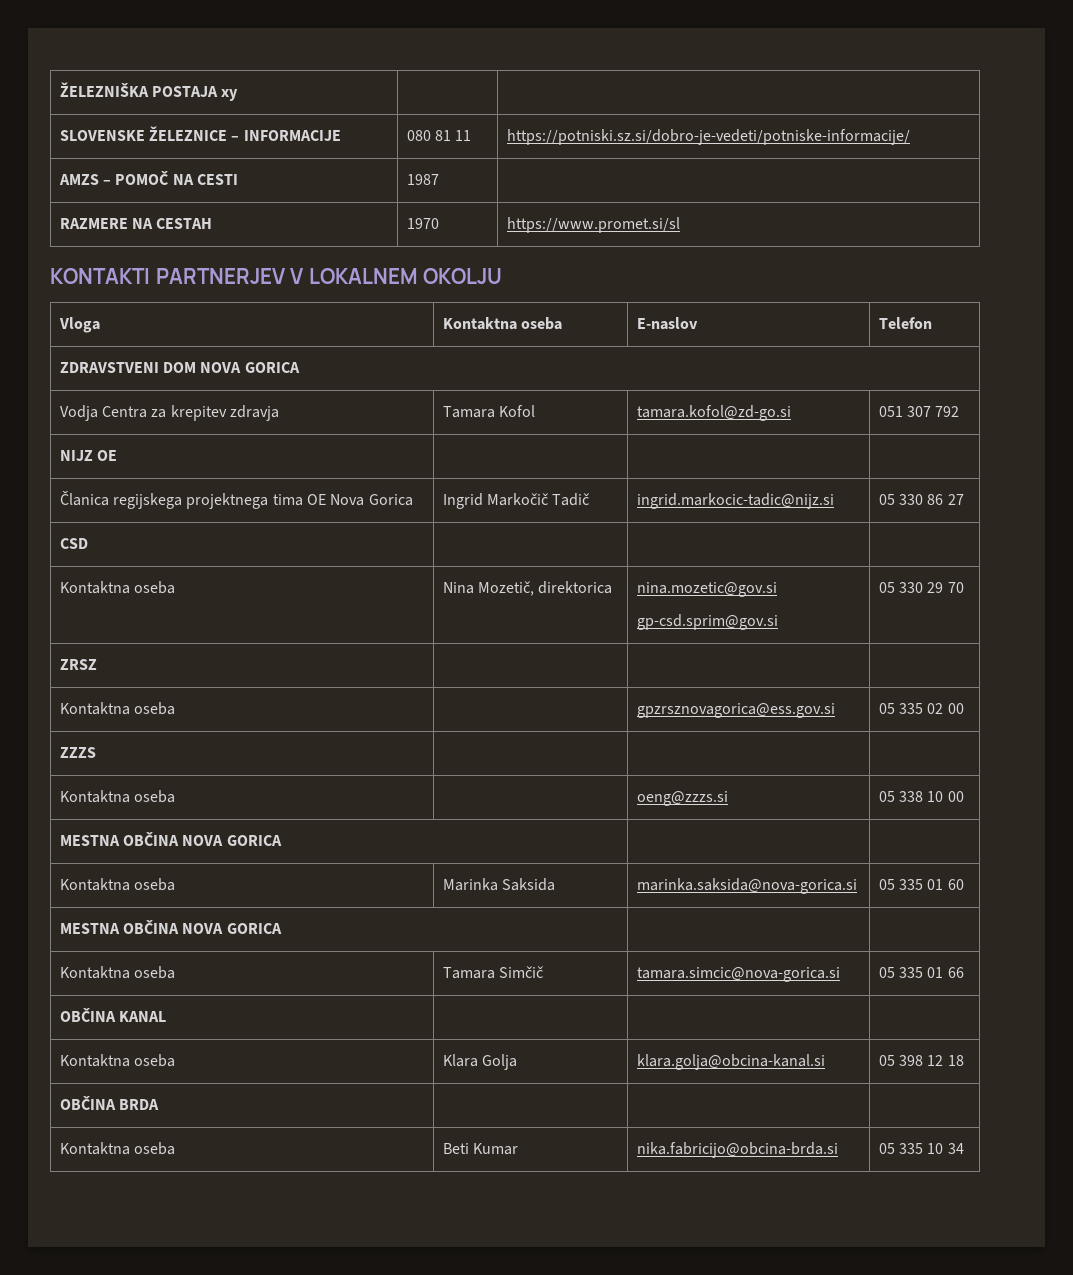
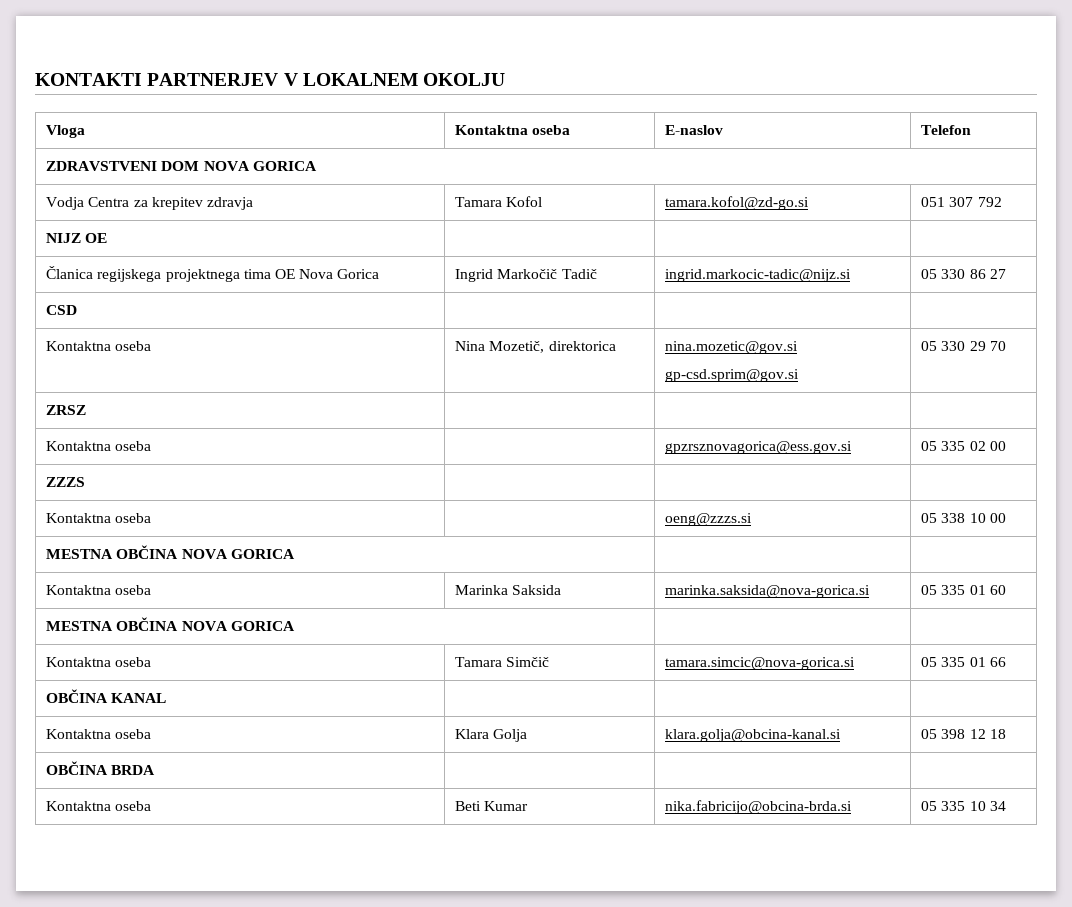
[59,82,239,101] [59,126,341,141] [406,130,472,141] [506,129,910,145] [58,171,239,185] [406,174,439,185] [59,218,213,229] [406,218,439,229] [506,217,680,233] ŽELEZNIŠKA POSTAJA xy | | // SLOVENSKE ŽELEZNICE – INFORMACIJE | 080 81 11 | https://potniski.sz.si/dobro-je-vedeti/potniske-informacije/ // AMZS – POMOČ NA CESTI | 1987 | // RAZMERE NA CESTAH | 1970 | https://www.promet.si/sl // -> (35, 79) none

